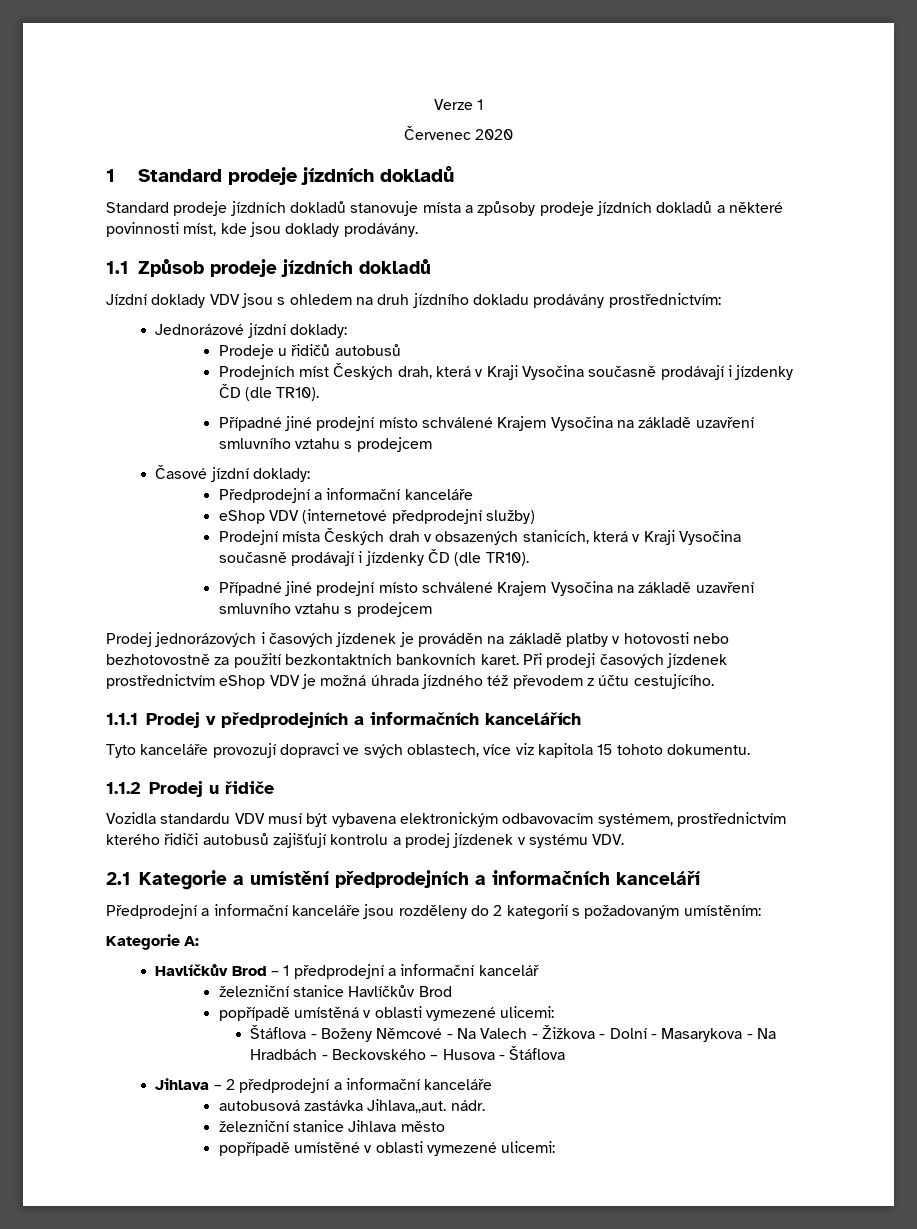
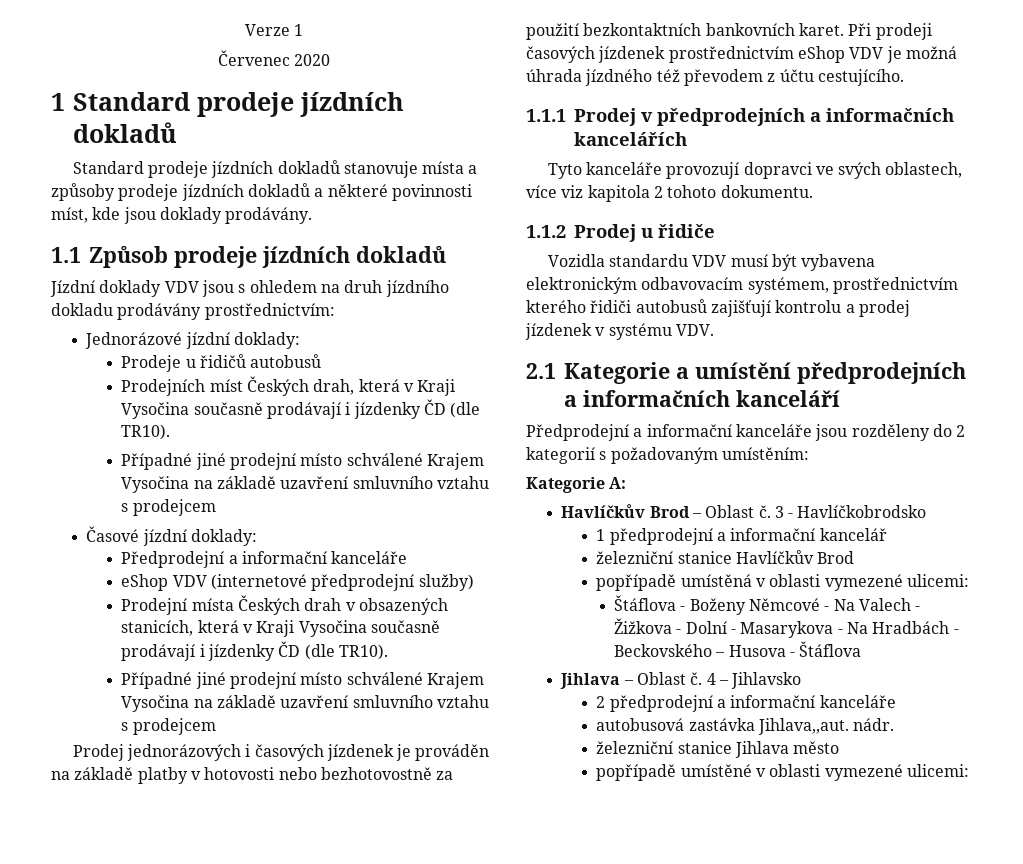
[597,744,613,755] 15 -> [653,186,663,198] 2
(279, 973) none -> [705,505,927,518] Oblast č. 3 - Havlíčkobrodsko //
(222, 1087) none -> [636,672,802,689] Oblast č. 4 – Jihlavsko //

